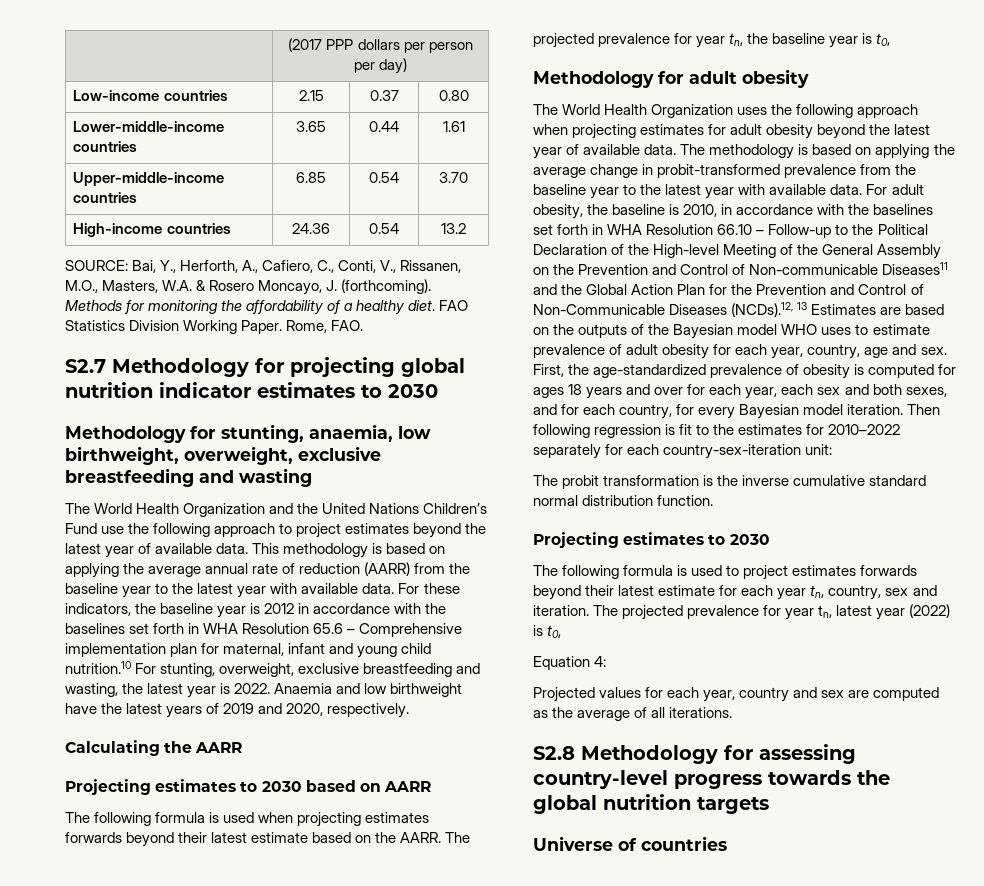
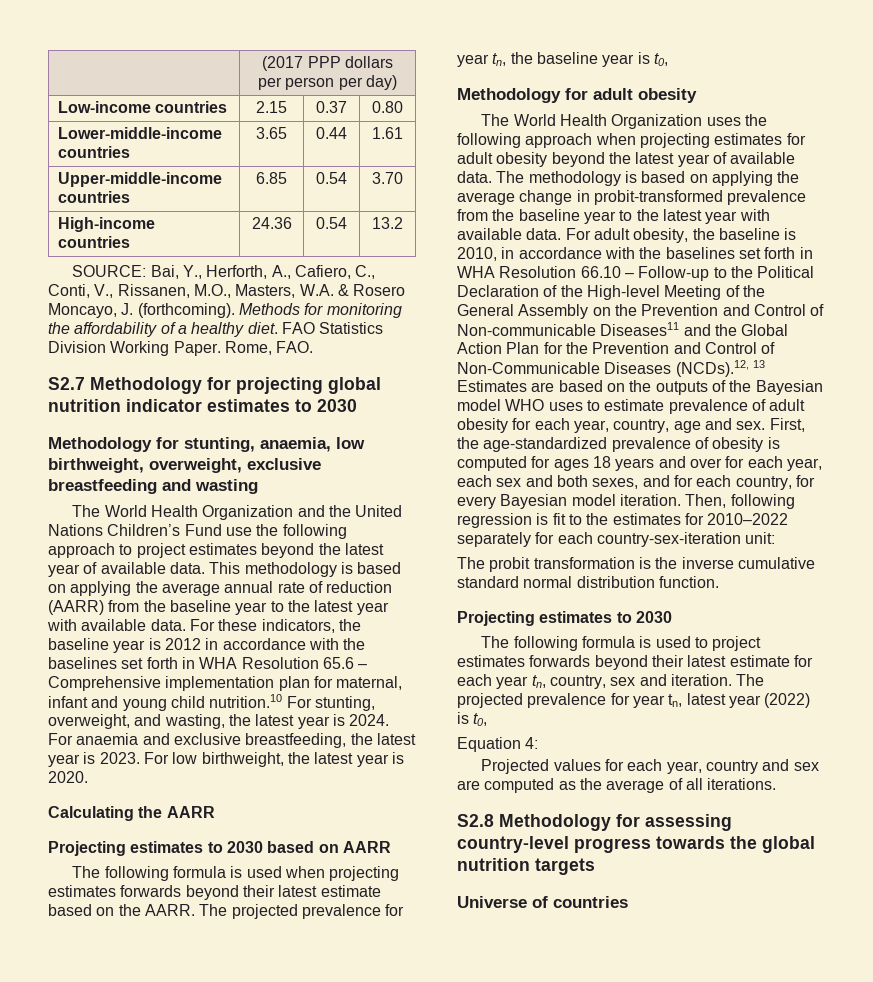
[298,663,453,677] exclusive breastfeeding -> (130, 721) none
[234,683,463,697] [65,703,410,718] 2022. Anaemia and low birthweight have the latest years of 2019 and 2020, respectively. -> [349,714,390,726] [48,733,416,748] [48,752,404,767] [48,771,88,783] 2024. For anaemia and exclusive breastfeeding, the latest year is 2023. For low birthweight, the latest year is 2020.
[907,404,941,415] Then -> [685,494,727,508] Then,

